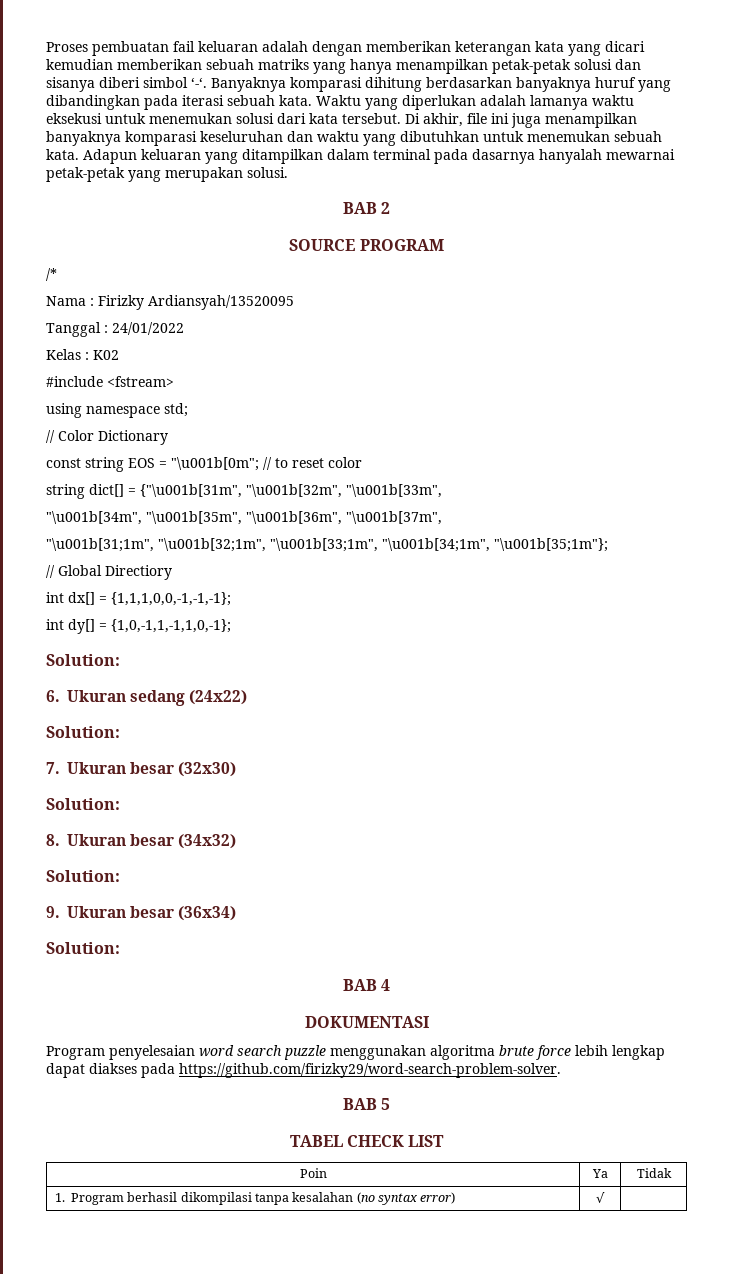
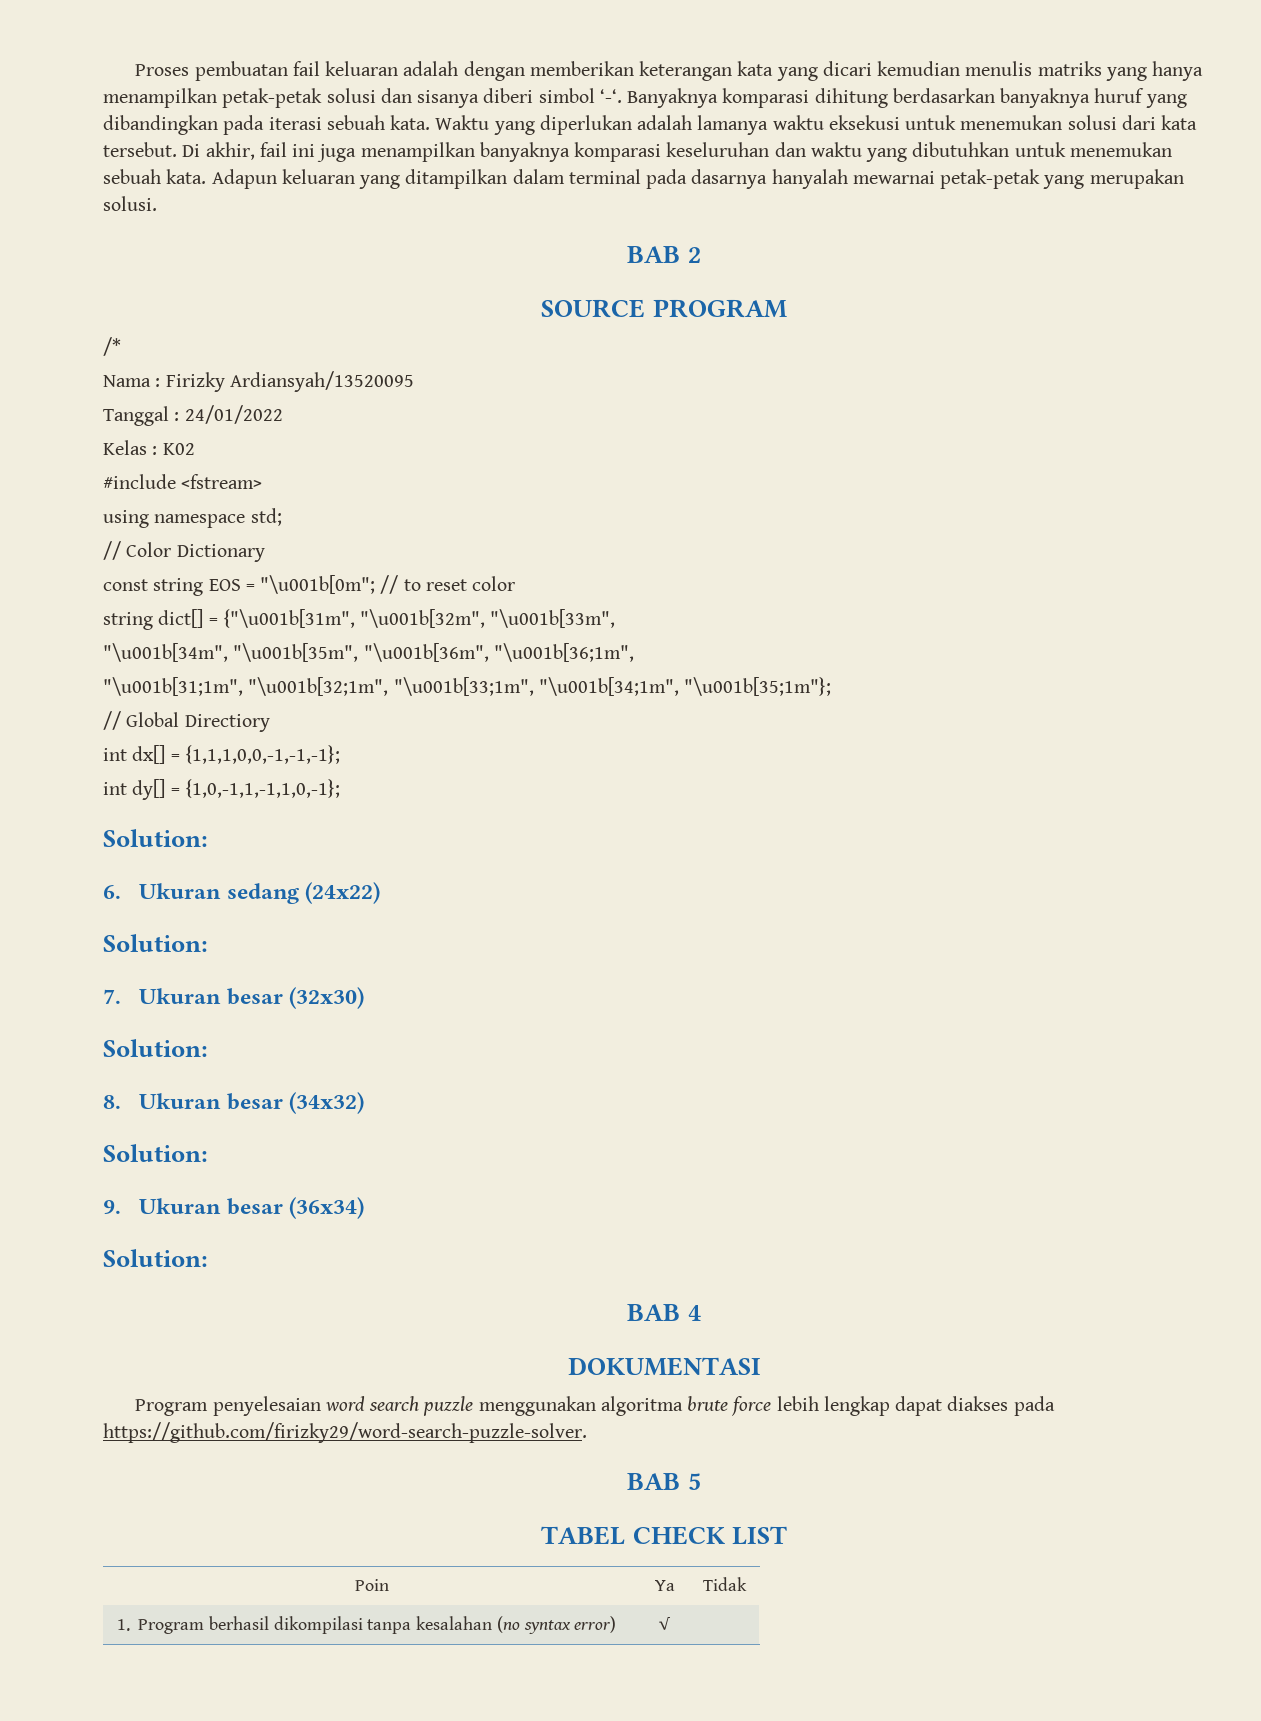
[117,59,254,70] memberikan sebuah -> [965,61,1033,76] menulis
[467,113,487,124] file -> [259,142,287,157] fail
[346,511,442,525] "\u001b[37m", -> [493,643,634,662] "\u001b[36;1m",
[179,1063,561,1078] https://github.com/firizky29/word-search-problem-solver. -> [103,1422,587,1443] https://github.com/firizky29/word-search-puzzle-solver.

